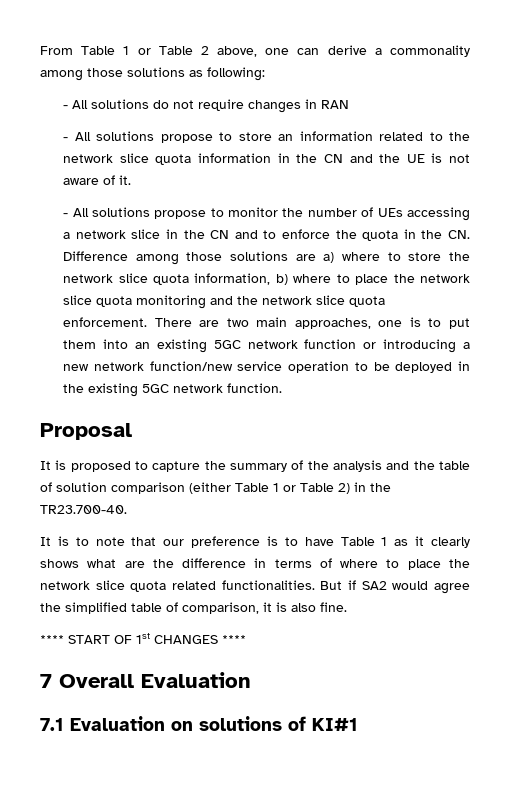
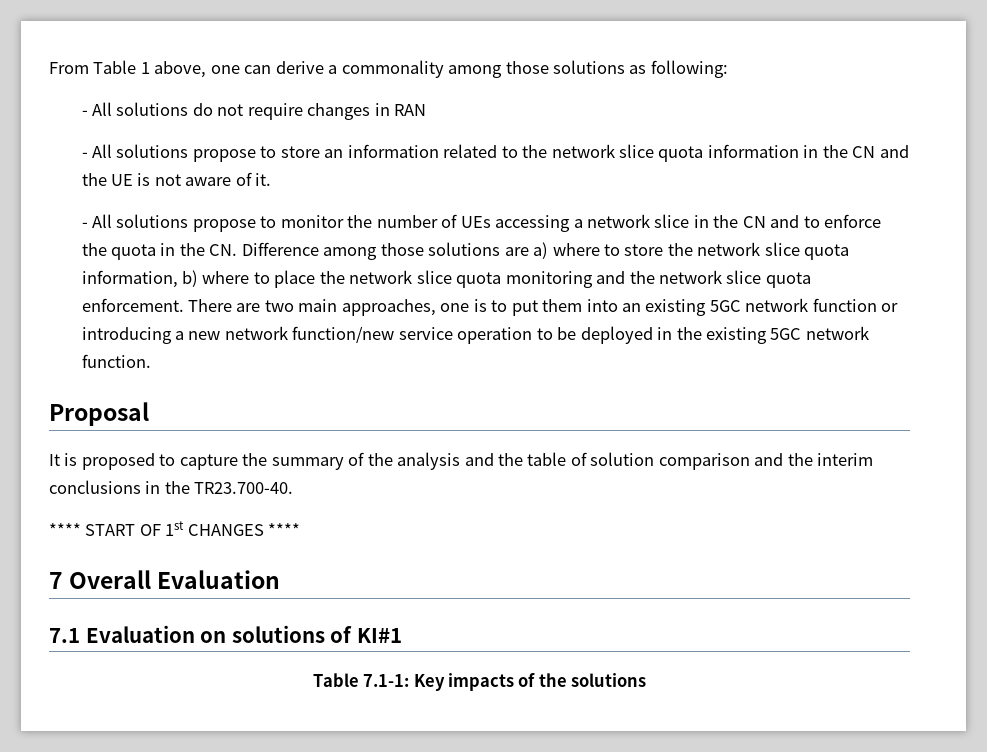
[137,46,209,55] or Table 2 -> (150, 68) none
[189,482,391,494] [40,505,127,514] [40,536,470,548] [40,558,470,570] [40,580,471,594] [40,602,347,614] (either Table 1 or Table 2) in the TR23.700-40. // It is to note that our preference is to have Table 1 as it clearly shows what are the difference in terms of where to place the network slice quota related functionalities. But if SA2 would agree the simplified table of comparison, it is also fine. -> [754,453,874,466] [49,480,294,494] and the interim conclusions in the TR23.700-40.
(358, 724) none -> [312,673,647,691] // Table 7.1-1: Key impacts of the solutions

